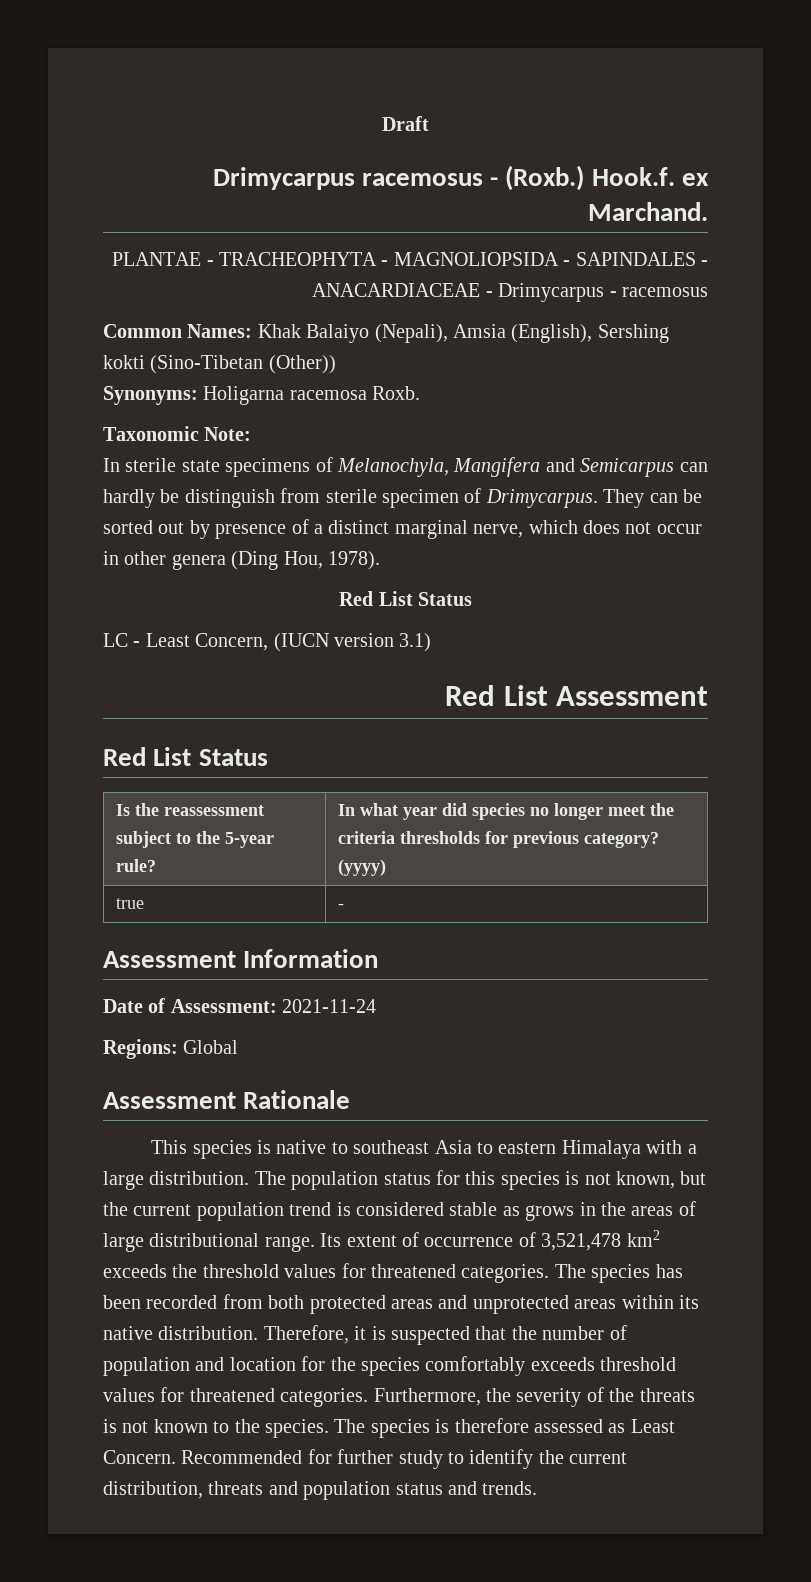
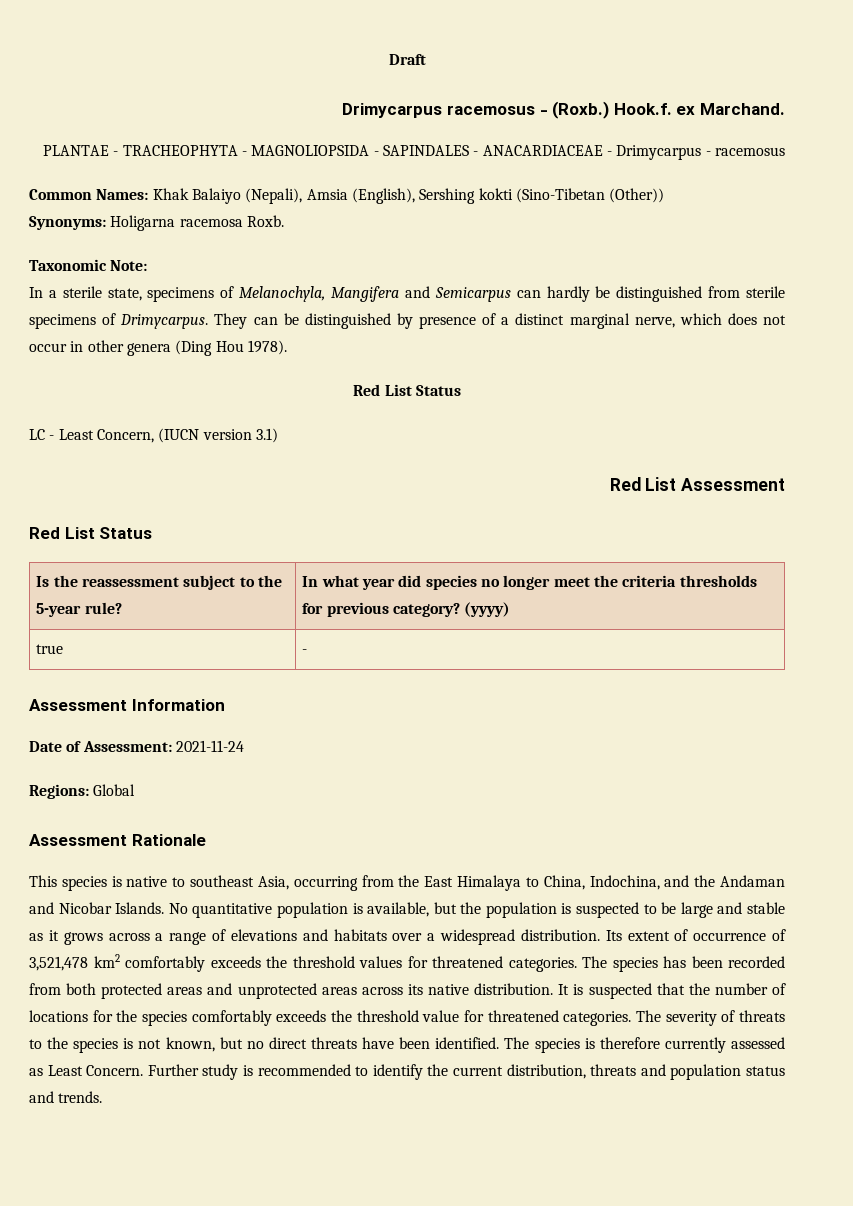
[125,458,220,472] sterile state -> [48,286,142,301] a sterile state,
[184,489,275,508] distinguish -> [616,286,703,302] distinguished
[382,489,459,508] specimen -> [29,314,96,329] specimens
[103,520,185,534] sorted out -> [304,313,391,329] distinguished
[283,551,323,569] Hou, -> [215,341,244,352] Hou
[434,1140,697,1159] [103,1170,707,1190] [103,1201,696,1221] [103,1233,315,1252] Asia to eastern Himalaya with a large distribution. The population status for this species is not known, but the current population trend is considered stable as grows in the areas of large distributional range. -> [257,875,786,891] [29,902,786,918] [29,929,600,945] Asia, occurring from the East Himalaya to China, Indochina, and the Andaman and Nicobar Islands. No quantitative population is available, but the population is suspected to be large and stable as it grows across a range of elevations and habitats over a widespread distribution.
(660, 1238) none -> [125,956,205,972] comfortably
[621,1295,674,1309] within -> [361,987,403,995] across
[263,1325,367,1344] Therefore, it -> [558,984,570,995] It
[103,1357,296,1376] population and location -> [29,1010,88,1022] locations
[600,1357,677,1371] [103,1387,695,1407] [103,1419,329,1438] threshold values for threatened categories. Furthermore, the severity of the threats is not known to the species. -> [331,1010,785,1026] [29,1037,500,1053] the threshold value for threatened categories. The severity of threats to the species is not known, but no direct threats have been identified.
(529, 1425) none -> [664,1037,726,1053] currently
[181,1449,443,1469] Recommended for further study -> [147,1064,351,1080] Further study is recommended

